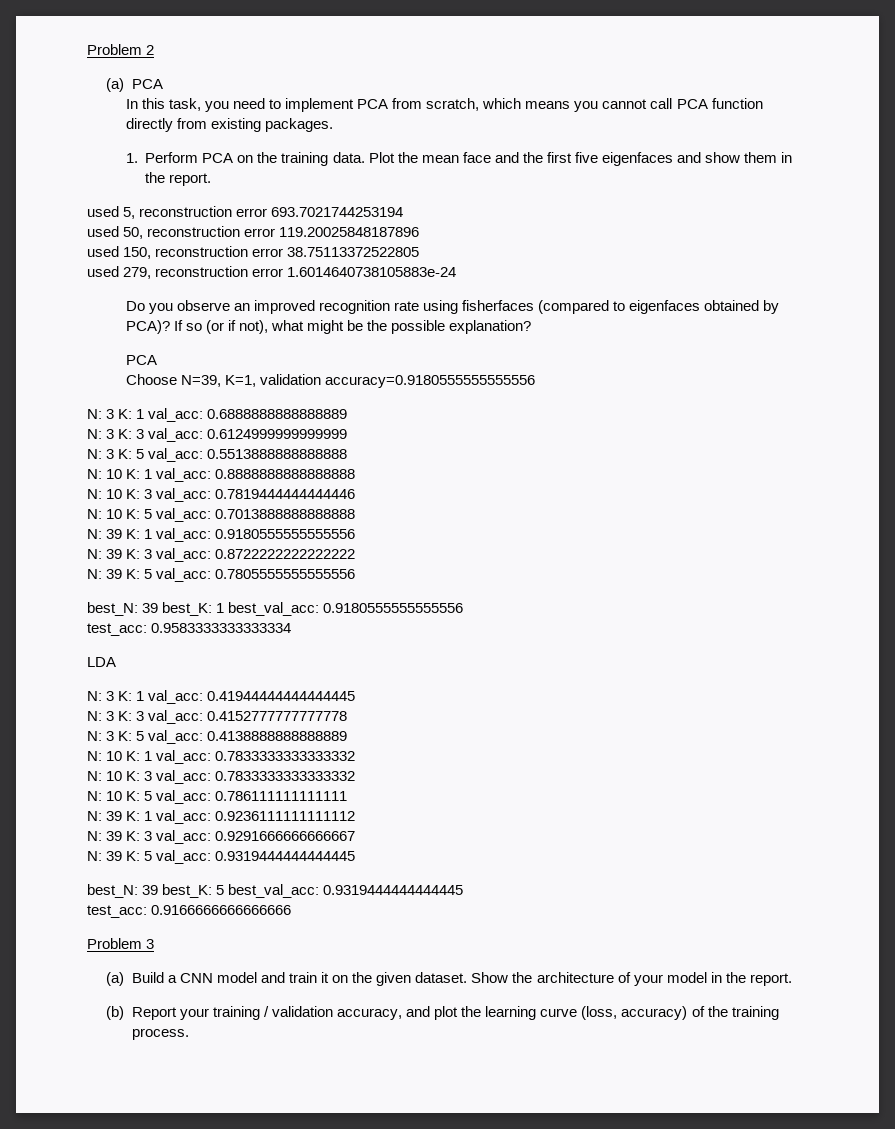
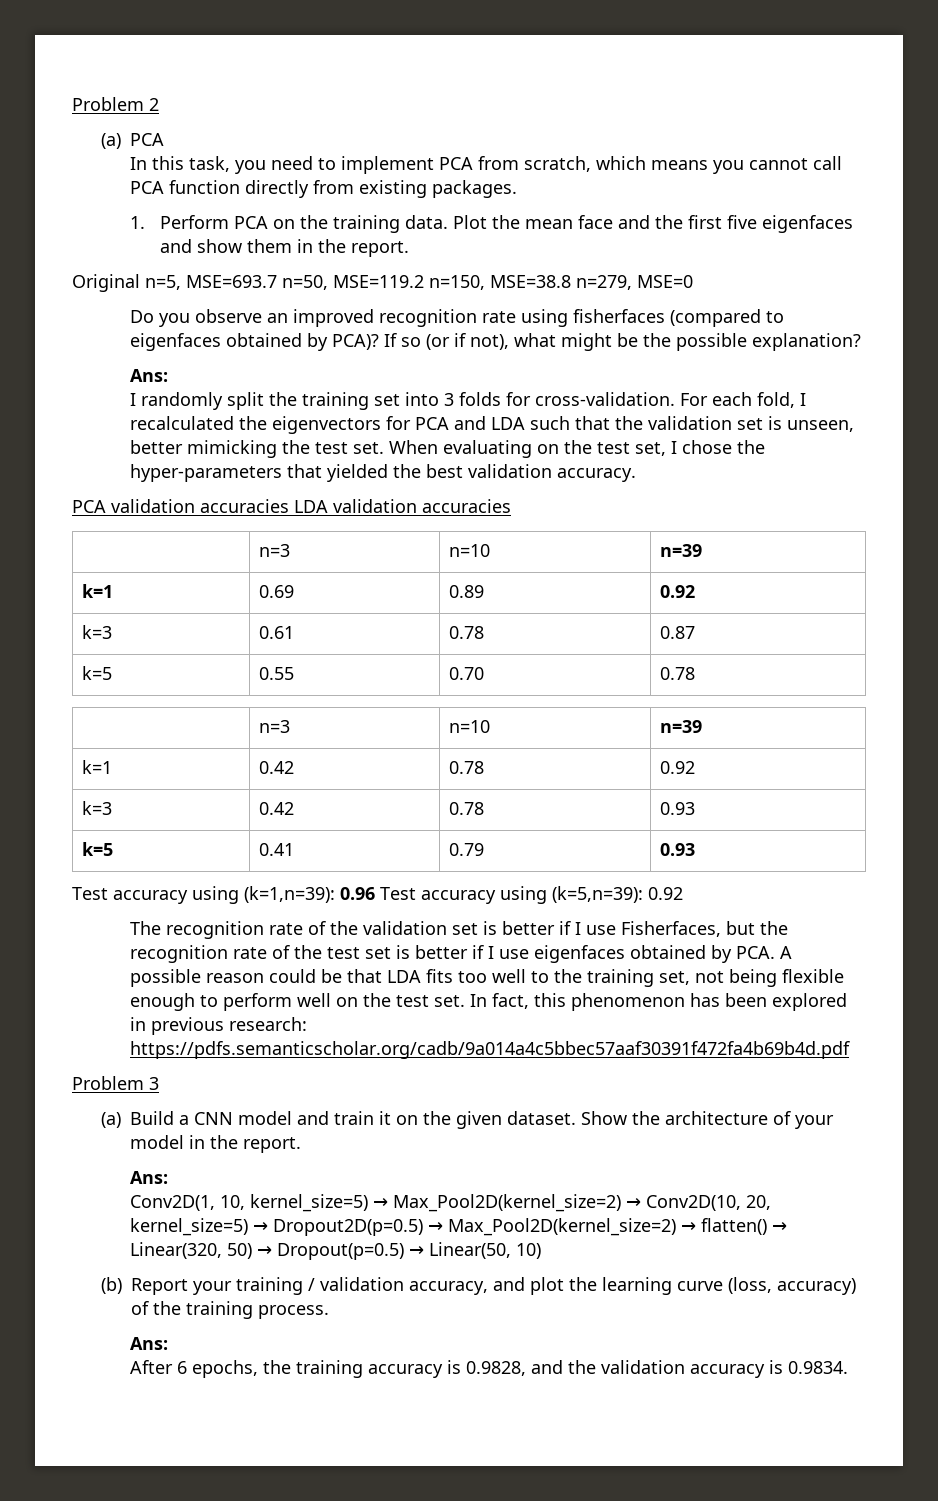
[87,206,404,219] [87,226,420,239] [87,246,420,259] [87,266,457,279] used 5, reconstruction error 693.7021744253194 // used 50, reconstruction error 119.20025848187896 // used 150, reconstruction error 38.75113372522805 // used 279, reconstruction error 1.6014640738105883e-24 -> [72,274,693,292] Original n=5, MSE=693.7 n=50, MSE=119.2 n=150, MSE=38.8 n=279, MSE=0
[125,355,157,365] [125,374,535,388] [87,408,348,422] [87,428,348,442] [87,448,348,462] [87,468,356,482] [87,488,356,502] [87,508,356,522] [87,528,356,542] [87,548,356,562] [87,568,356,582] [87,602,464,616] [87,623,292,636] [87,657,116,667] [87,690,356,704] [87,710,348,724] [87,730,348,744] [87,750,356,764] [87,770,356,784] [87,790,348,804] [87,810,356,824] [87,830,356,844] [87,850,356,864] [87,884,464,898] [87,905,292,918] PCA // Choose N=39, K=1, validation accuracy=0.9180555555555556 // N: 3 K: 1 val_acc: 0.6888888888888889 // N: 3 K: 3 val_acc: 0.6124999999999999 // N: 3 K: 5 val_acc: 0.5513888888888888 // N: 10 K: 1 val_acc: 0.8888888888888888 // N: 10 K: 3 val_acc: 0.7819444444444446 // N: 10 K: 5 val_acc: 0.7013888888888888 // N: 39 K: 1 val_acc: 0.9180555555555556 // N: 39 K: 3 val_acc: 0.8722222222222222 // N: 39 K: 5 val_acc: 0.7805555555555556 // best_N: 39 best_K: 1 best_val_acc: 0.9180555555555556 // test_acc: 0.9583333333333334 // LDA // N: 3 K: 1 val_acc: 0.41944444444444445 // N: 3 K: 3 val_acc: 0.4152777777777778 // N: 3 K: 5 val_acc: 0.4138888888888889 // N: 10 K: 1 val_acc: 0.7833333333333332 // N: 10 K: 3 val_acc: 0.7833333333333332 // N: 10 K: 5 val_acc: 0.786111111111111 // N: 39 K: 1 val_acc: 0.9236111111111112 // N: 39 K: 3 val_acc: 0.9291666666666667 // N: 39 K: 5 val_acc: 0.9319444444444445 // best_N: 39 best_K: 5 best_val_acc: 0.9319444444444445 // test_acc: 0.9166666666666666 -> [130,369,169,382] [130,392,807,410] [130,416,855,434] [130,440,766,458] [130,464,637,482] [72,499,511,513] [259,544,291,557] [449,544,491,557] [660,544,703,557] [82,584,114,598] [259,585,295,598] [449,585,485,598] [660,585,696,598] [82,625,113,639] [259,626,295,639] [449,626,485,639] [660,626,696,639] [82,666,113,680] [259,667,295,680] [449,667,485,680] [660,667,696,680] [259,720,291,733] [449,720,491,733] [660,720,703,733] [82,760,113,774] [259,761,295,774] [449,761,485,774] [660,761,696,774] [82,801,113,815] [259,802,295,815] [449,802,485,815] [660,802,696,815] [82,842,114,856] [259,843,295,856] [449,843,485,856] [660,843,696,856] [72,886,683,904] [130,921,789,939] [130,945,793,963] [130,969,845,987] [130,993,848,1011] [130,1017,308,1035] [130,1041,851,1059] Ans: // I randomly split the training set into 3 folds for cross-validation. For each fold, I recalculated the eigenvectors for PCA and LDA such that the validation set is unseen, better mimicking the test set. When evaluating on the test set, I chose the hyper-parameters that yielded the best validation accuracy. // PCA validation accuracies LDA validation accuracies // | n=3 | n=10 | n=39 // k=1 | 0.69 | 0.89 | 0.92 // k=3 | 0.61 | 0.78 | 0.87 // k=5 | 0.55 | 0.70 | 0.78 // | n=3 | n=10 | n=39 // k=1 | 0.42 | 0.78 | 0.92 // k=3 | 0.42 | 0.78 | 0.93 // k=5 | 0.41 | 0.79 | 0.93 // Test accuracy using (k=1,n=39): 0.96 Test accuracy using (k=5,n=39): 0.92 // The recognition rate of the validation set is better if I use Fisherfaces, but the recognition rate of the test set is better if I use eigenfaces obtained by PCA. A possible reason could be that LDA fits too well to the training set, not being flexible enough to perform well on the test set. In fact, this phenomenon has been explored in previous research: https://pdfs.semanticscholar.org/cadb/9a014a4c5bbec57aaf30391f472fa4b69b4d.pdf
(792, 979) none -> [130,1171,169,1184] [130,1194,772,1212] [130,1218,788,1236] [130,1242,542,1260] // Ans: // Conv2D(1, 10, kernel_size=5) → Max_Pool2D(kernel_size=2) → Conv2D(10, 20, kernel_size=5) → Dropout2D(p=0.5) → Max_Pool2D(kernel_size=2) → flatten() → Linear(320, 50) → Dropout(p=0.5) → Linear(50, 10)
(189, 1034) none -> [130,1337,169,1350] [130,1360,849,1378] // Ans: // After 6 epochs, the training accuracy is 0.9828, and the validation accuracy is 0.9834.

